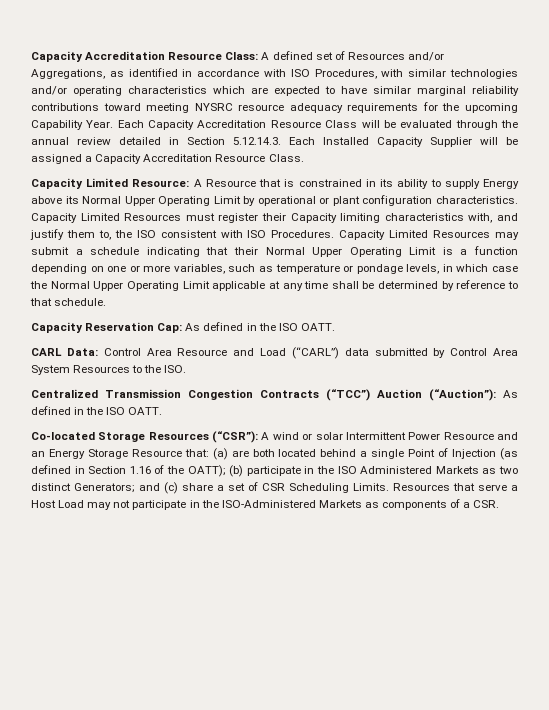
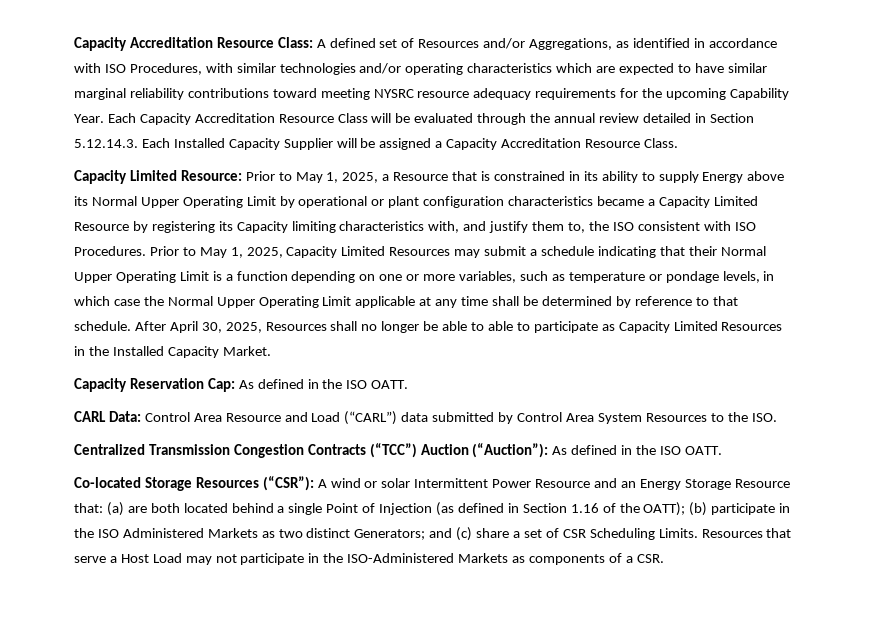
[193,179,202,187] A -> [245,171,390,183] Prior to May 1, 2025, a
[436,196,518,204] [31,213,286,223] characteristics. Capacity Limited Resources must register their -> [508,196,758,208] [74,221,233,233] characteristics became a Capacity Limited Resource by registering its
(335, 234) none -> [149,246,283,258] Prior to May 1, 2025,
(107, 302) none -> [134,321,783,333] [74,346,271,358] After April 30, 2025, Resources shall no longer be able to able to participate as Capacity Limited Resources in the Installed Capacity Market.

